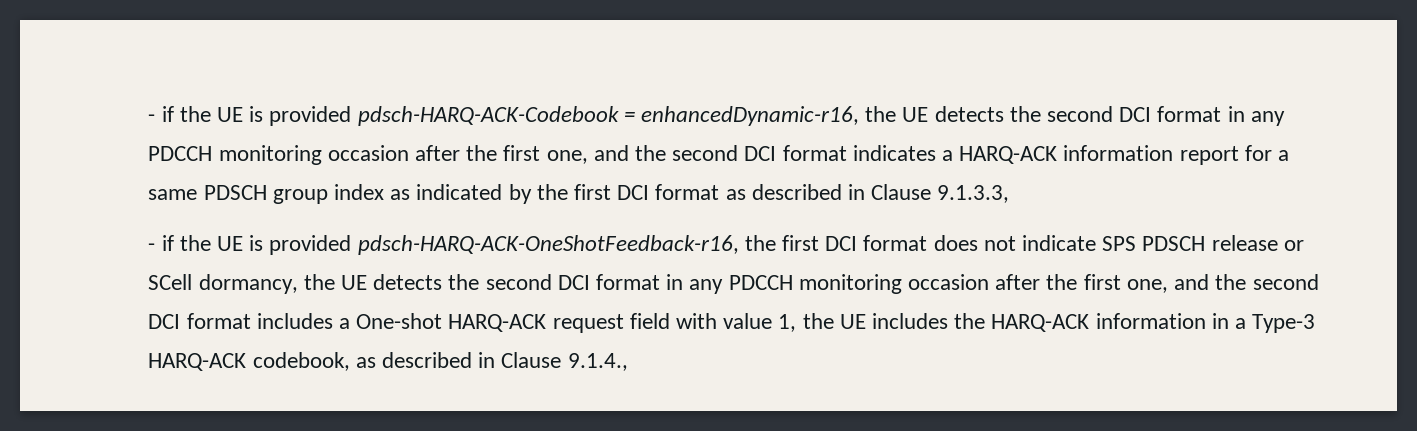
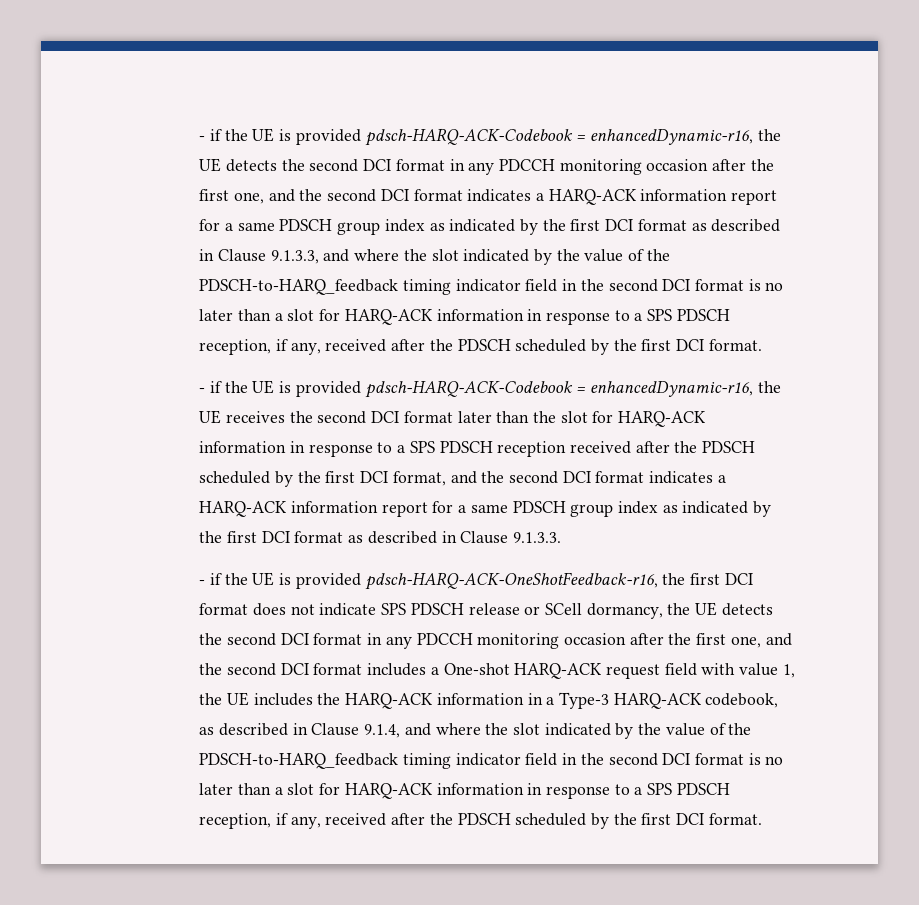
(1010, 194) none -> [323,249,670,265] [199,279,784,295] [199,309,730,325] [199,339,762,355] [199,380,781,398] [199,410,707,427] [199,441,756,457] [199,471,726,487] [199,501,772,517] [199,531,562,544] and where the slot indicated by the value of the PDSCH-to-HARQ_feedback timing indicator field in the second DCI format is no later than a slot for HARQ-ACK information in response to a SPS PDSCH reception, if any, received after the PDSCH scheduled by the first DCI format. // - if the UE is provided pdsch-HARQ-ACK-Codebook = enhancedDynamic-r16, the UE receives the second DCI format later than the slot for HARQ-ACK information in response to a SPS PDSCH reception received after the PDSCH scheduled by the first DCI format, and the second DCI format indicates a HARQ-ACK information report for a same PDSCH group index as indicated by the first DCI format as described in Clause 9.1.3.3.
[567,353,628,371] 9.1.4., -> [364,723,752,739] [199,753,784,769] [199,783,730,799] [199,813,762,829] 9.1.4, and where the slot indicated by the value of the PDSCH-to-HARQ_feedback timing indicator field in the second DCI format is no later than a slot for HARQ-ACK information in response to a SPS PDSCH reception, if any, received after the PDSCH scheduled by the first DCI format.

